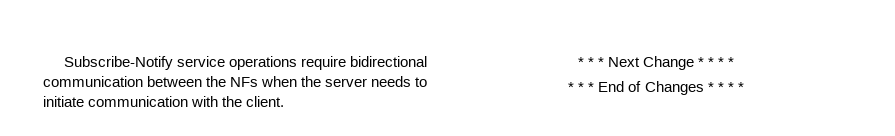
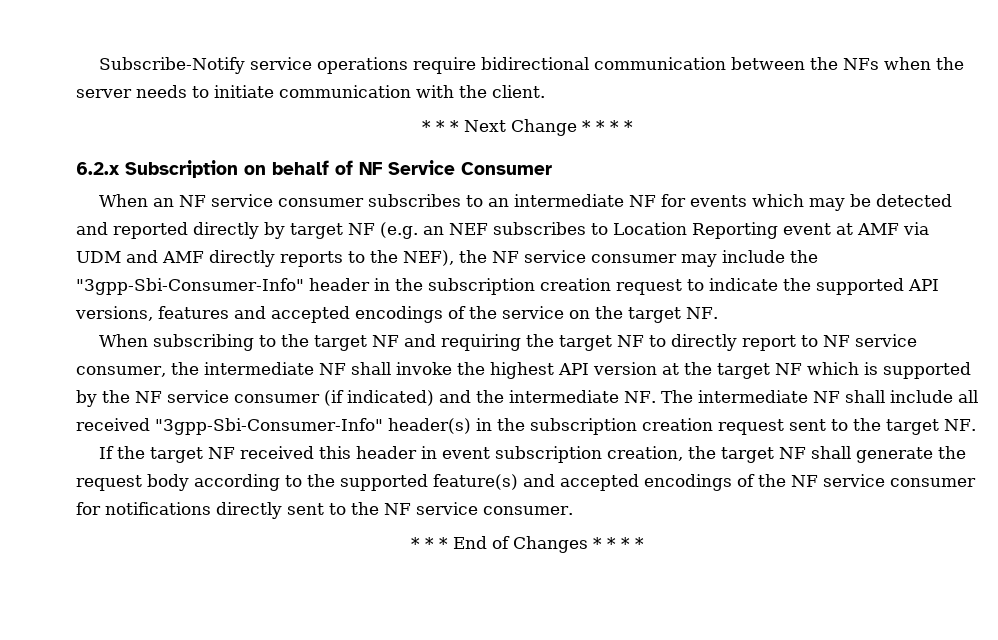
(735, 62) none -> [76,160,552,178] [99,194,953,211] [76,222,929,239] [76,250,818,267] [76,278,939,295] [75,306,718,323] [99,334,918,351] [76,362,971,379] [76,390,978,407] [76,418,976,435] [99,446,967,463] [76,474,976,491] [76,502,573,519] // 6.2.x Subscription on behalf of NF Service Consumer // When an NF service consumer subscribes to an intermediate NF for events which may be detected and reported directly by target NF (e.g. an NEF subscribes to Location Reporting event at AMF via UDM and AMF directly reports to the NEF), the NF service consumer may include the "3gpp-Sbi-Consumer-Info" header in the subscription creation request to indicate the supported API versions, features and accepted encodings of the service on the target NF. // When subscribing to the target NF and requiring the target NF to directly report to NF service consumer, the intermediate NF shall invoke the highest API version at the target NF which is supported by the NF service consumer (if indicated) and the intermediate NF. The intermediate NF shall include all received "3gpp-Sbi-Consumer-Info" header(s) in the subscription creation request sent to the target NF. // If the target NF received this header in event subscription creation, the target NF shall generate the request body according to the supported feature(s) and accepted encodings of the NF service consumer for notifications directly sent to the NF service consumer.

